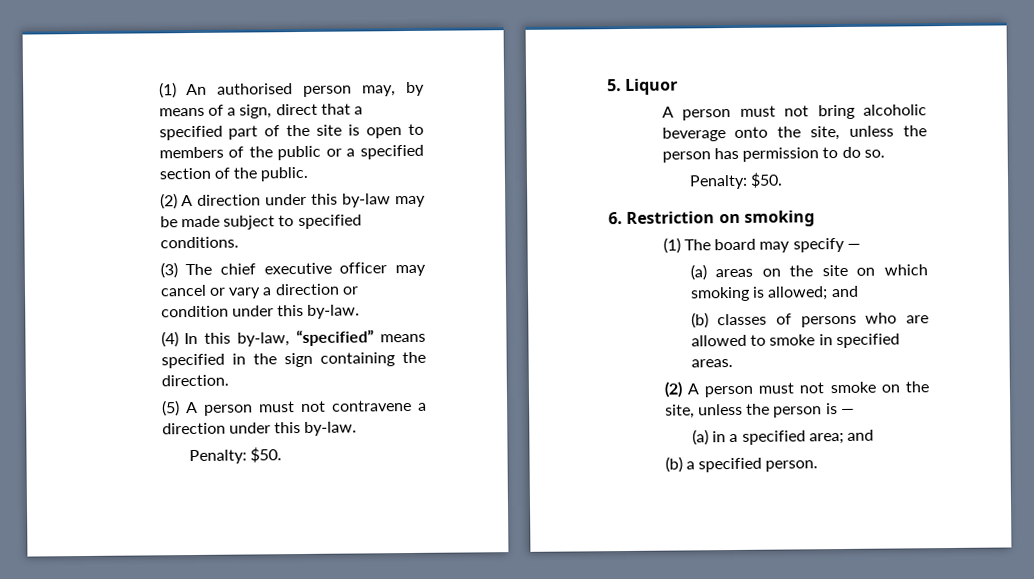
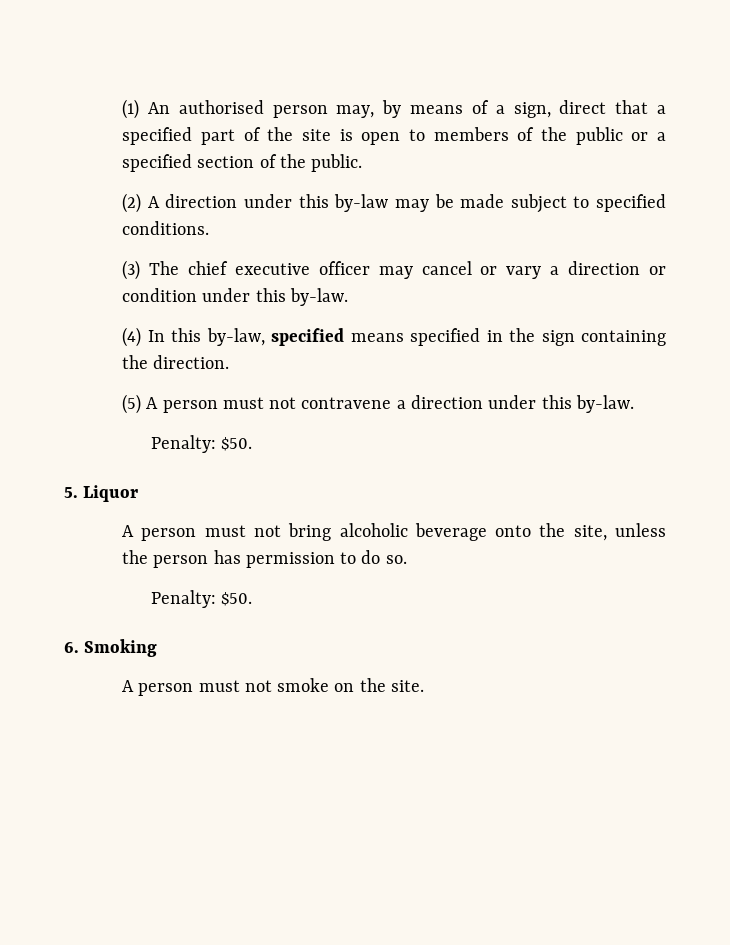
[296,329,375,347] “specified” -> [271,328,345,346] specified
[626,210,815,227] [662,237,862,254] [689,264,928,281] [689,285,859,302] [690,312,929,329] [690,333,901,349] [690,359,733,368] [663,381,683,398] Restriction on smoking // (1) The board may specify — // (a) areas on the site on which smoking is allowed; and // (b) classes of persons who are allowed to smoke in specified areas. // (2) -> [84,639,158,657] Smoking //
[664,403,856,419] [691,429,875,446] [664,456,819,473] site, unless the person is — // (a) in a specified area; and // (b) a specified person. -> [391,680,425,692] site.

